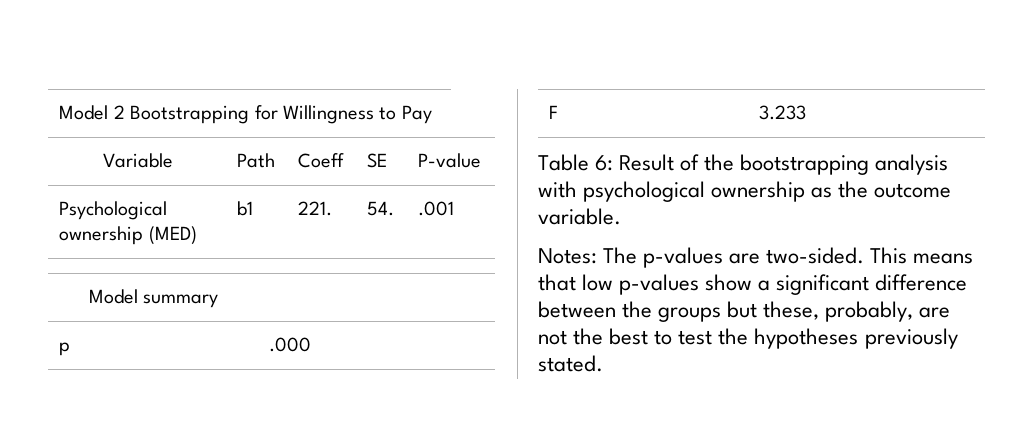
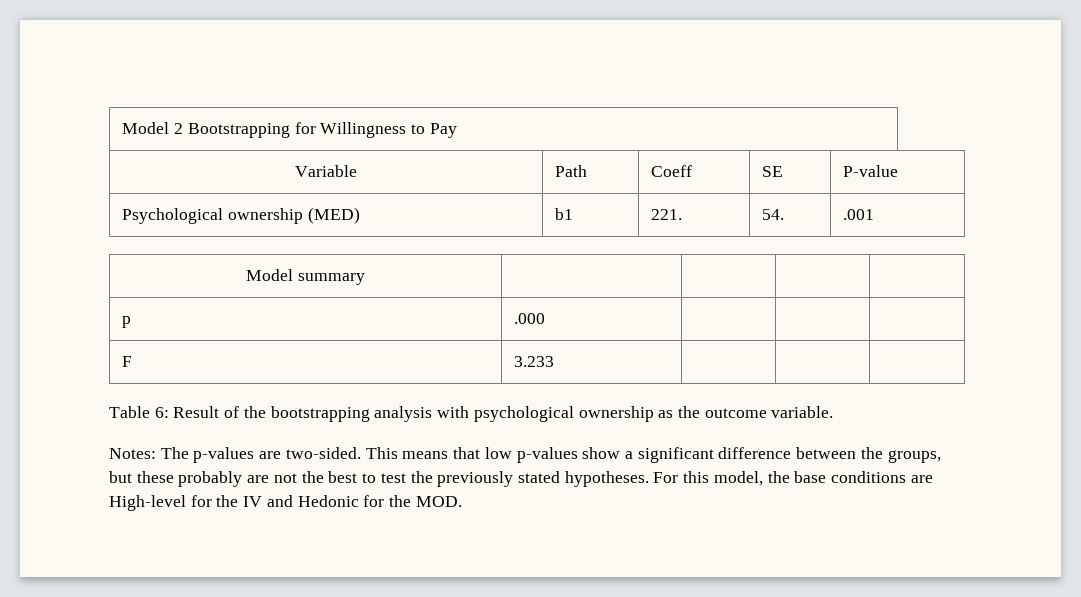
[658,301,914,322] groups but these, probably, -> [887,450,941,463] [109,471,243,487] groups, but these probably
[754,328,958,349] [538,355,603,372] hypotheses previously stated. -> [437,471,933,487] [109,495,462,511] previously stated hypotheses. For this model, the base conditions are High-level for the IV and Hedonic for the MOD.

